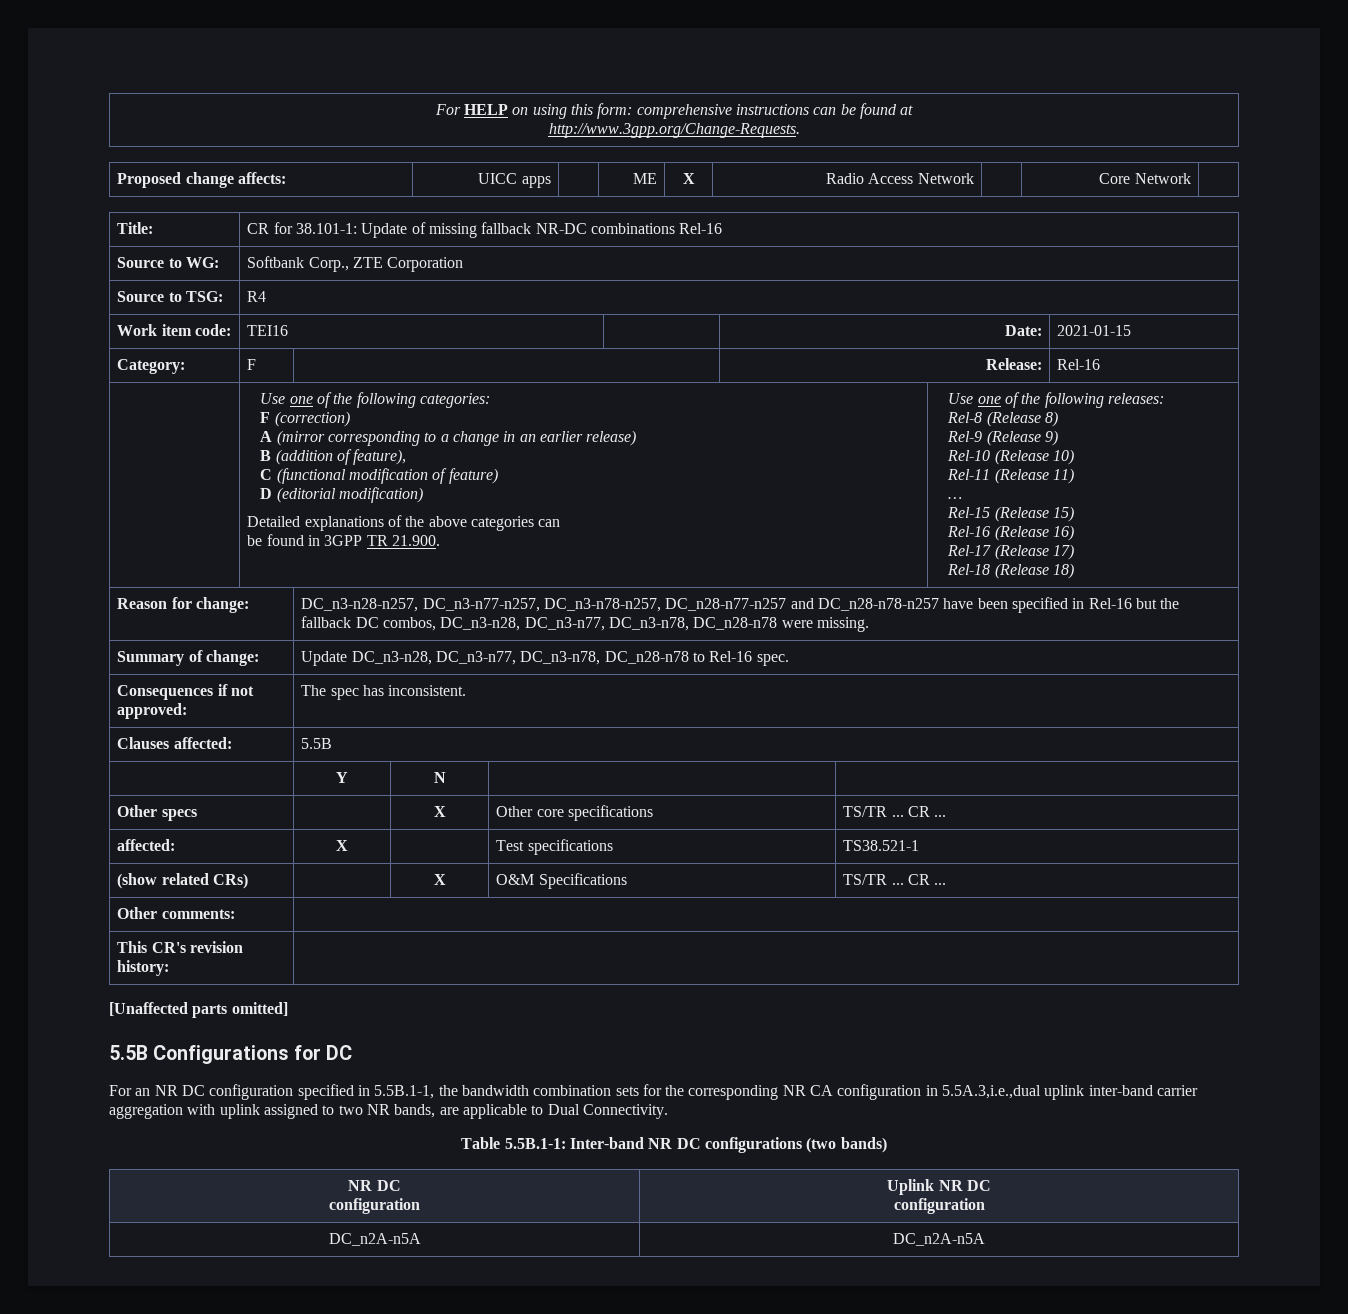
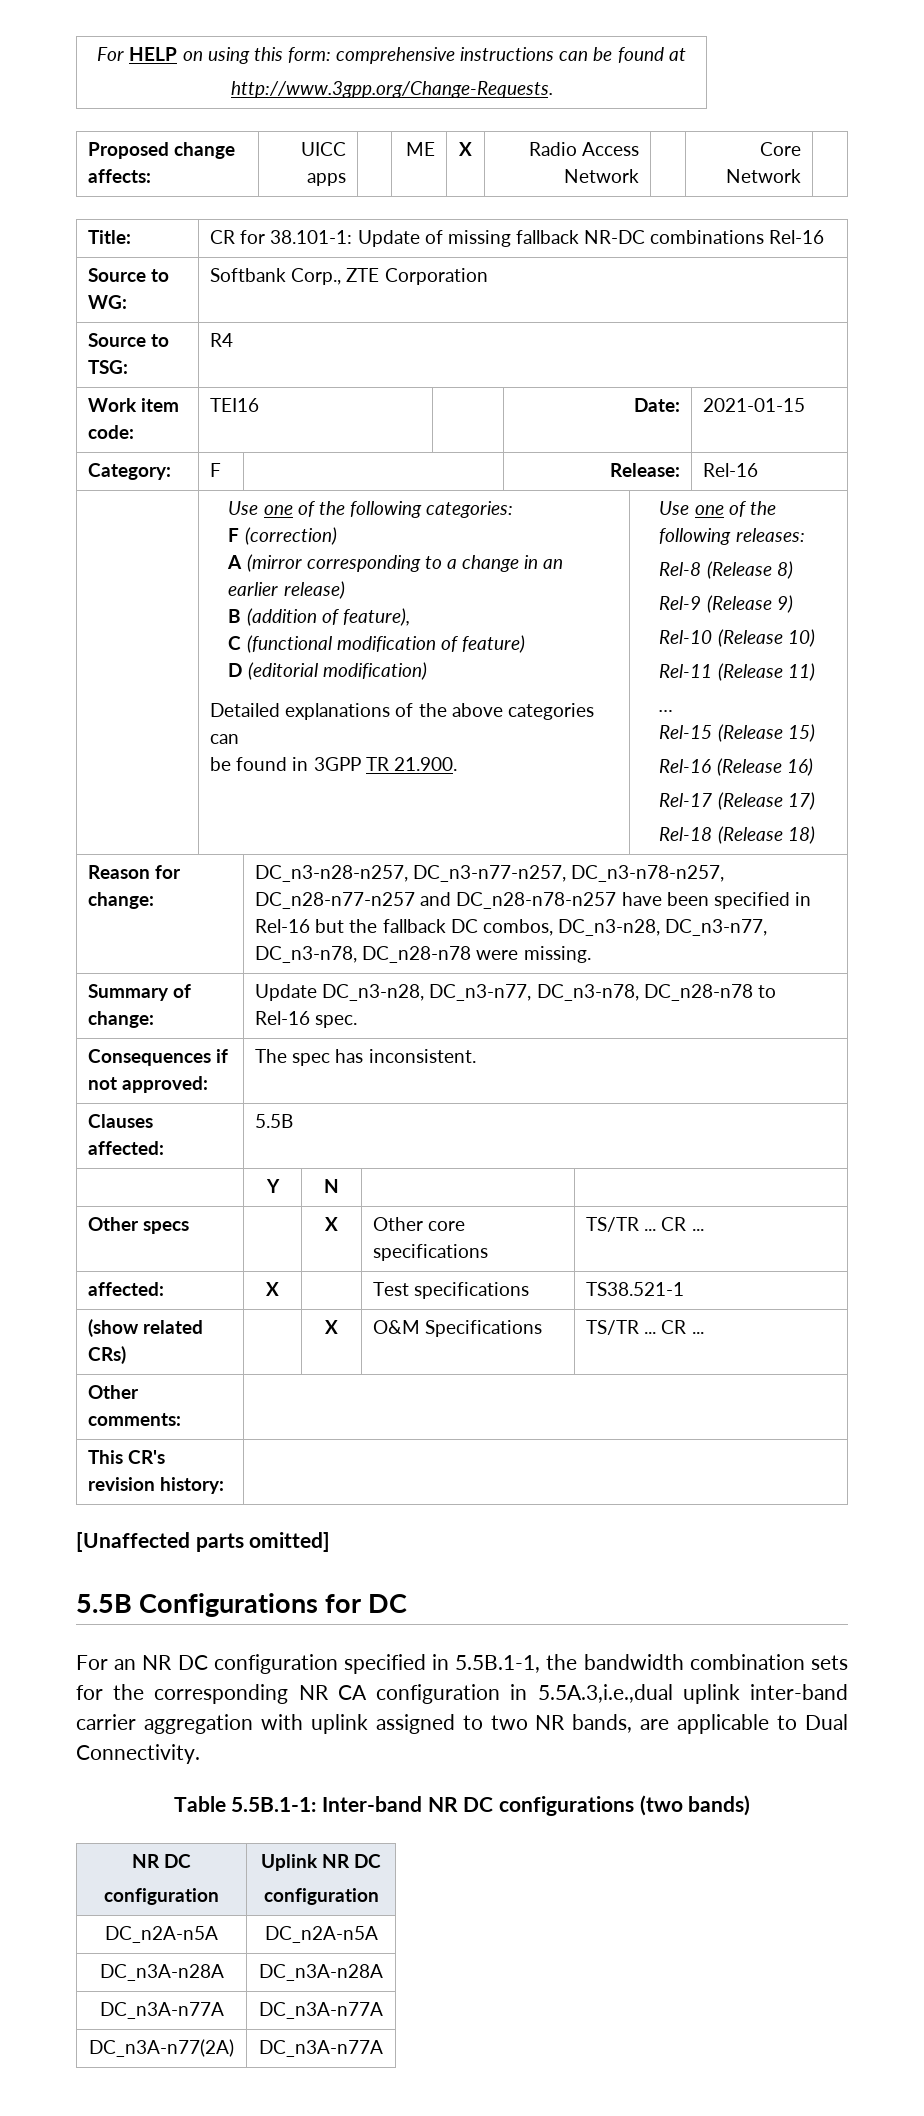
(986, 1239) none -> [99,1964,224,1981] [259,1964,383,1981] [99,2002,224,2019] [259,2002,383,2019] [89,2039,234,2057] [259,2040,383,2057] // DC_n3A-n28A | DC_n3A-n28A // DC_n3A-n77A | DC_n3A-n77A // DC_n3A-n77(2A) | DC_n3A-n77A

